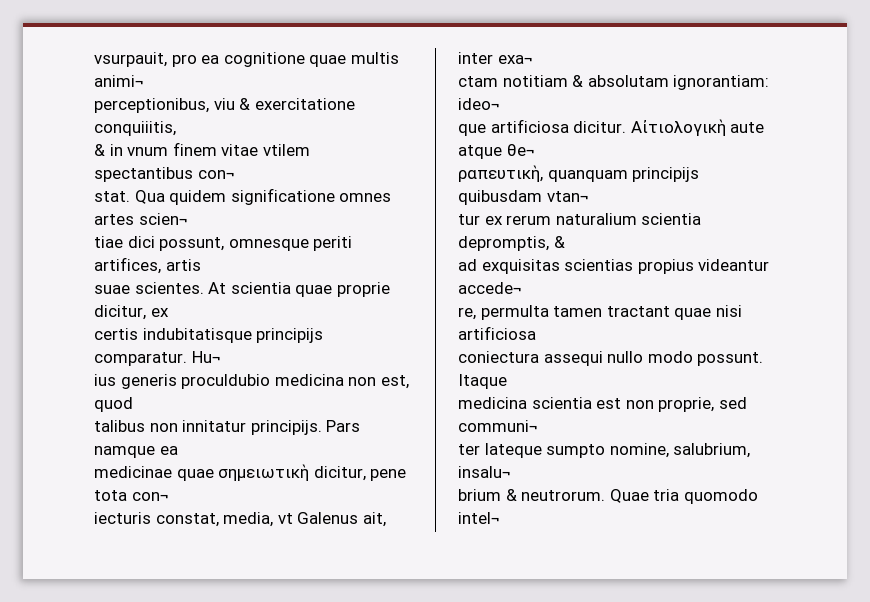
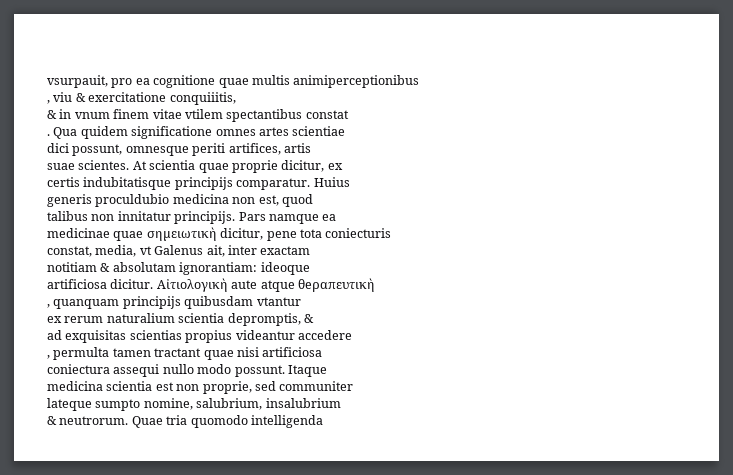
[94,75,144,87] [94,98,209,113] animi¬ // perceptionibus, -> [293,75,420,88] [47,100,50,104] animiperceptionibus // ,
[197,170,235,179] [94,191,130,202] con¬ // stat. -> [305,110,349,119] [47,134,50,136] constat // .
[138,213,188,225] [94,236,123,248] scien¬ // tiae -> [292,126,346,136] scientiae //
[191,351,221,363] [94,374,116,386] Hu¬ // ius -> [313,177,350,187] Huius //
[131,492,169,501] [94,512,151,524] con¬ // iecturis -> [325,228,392,238] coniecturis //
[497,55,533,64] [458,76,498,87] exa¬ // ctam -> [260,246,311,255] exactam //
[458,98,500,110] [458,124,486,136] ideo¬ // que -> [260,262,310,275] ideoque //
[506,144,535,156] [458,165,543,182] θe¬ // ραπευτικὴ, -> [297,278,375,292] [47,304,50,308] θeραπευτικὴ // ,
[546,191,589,202] [458,214,480,225] vtan¬ // tur -> [256,297,301,306] vtantur //
[458,282,522,294] [458,307,476,320] accede¬ // re, -> [297,330,352,340] [47,355,50,359] accedere // ,
[458,420,538,432] [458,444,480,455] communi¬ // ter -> [279,381,354,391] communiter //
[458,466,511,478] [458,489,501,501] insalu¬ // brium -> [265,398,341,408] insalubrium //
[458,512,500,524] intel¬ -> [250,415,323,428] intelligenda

